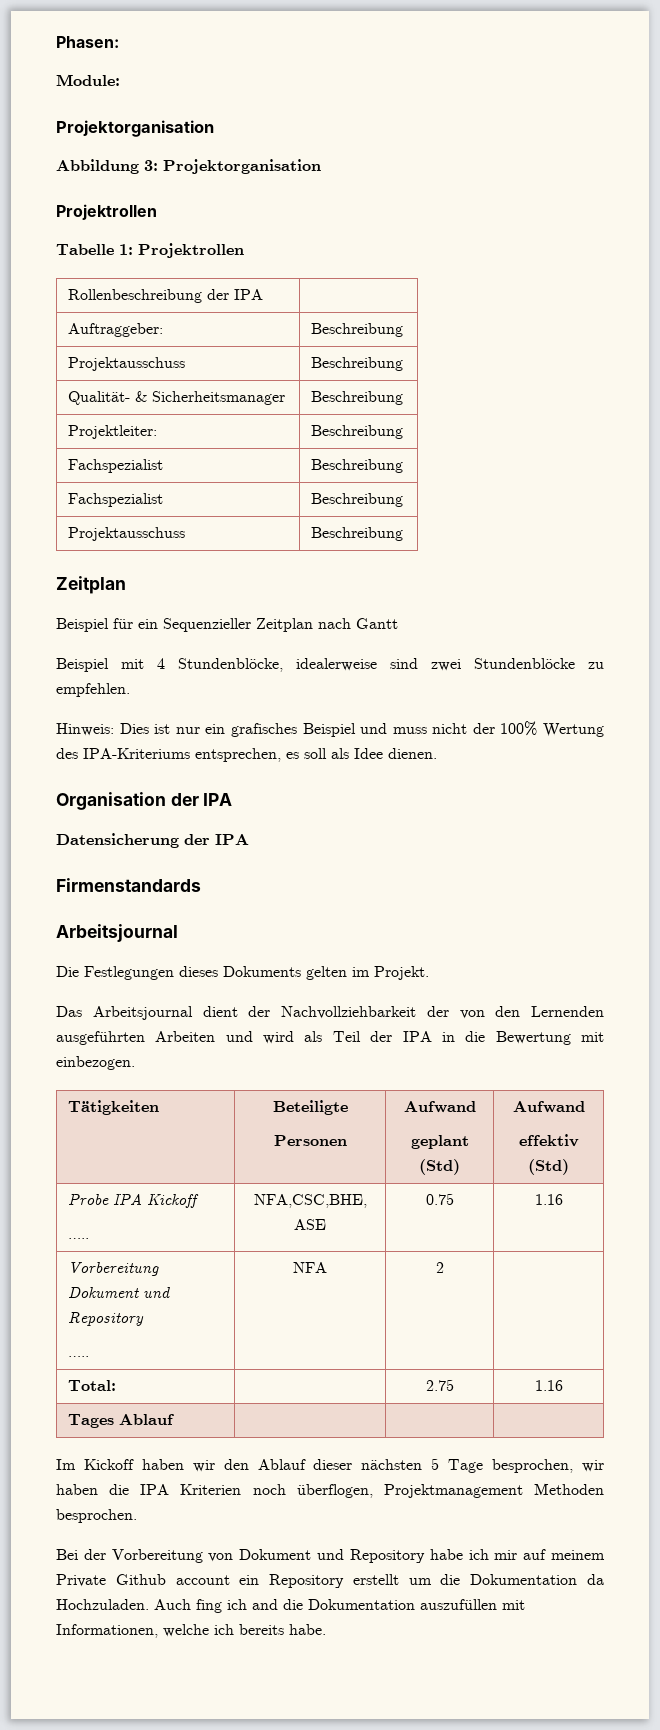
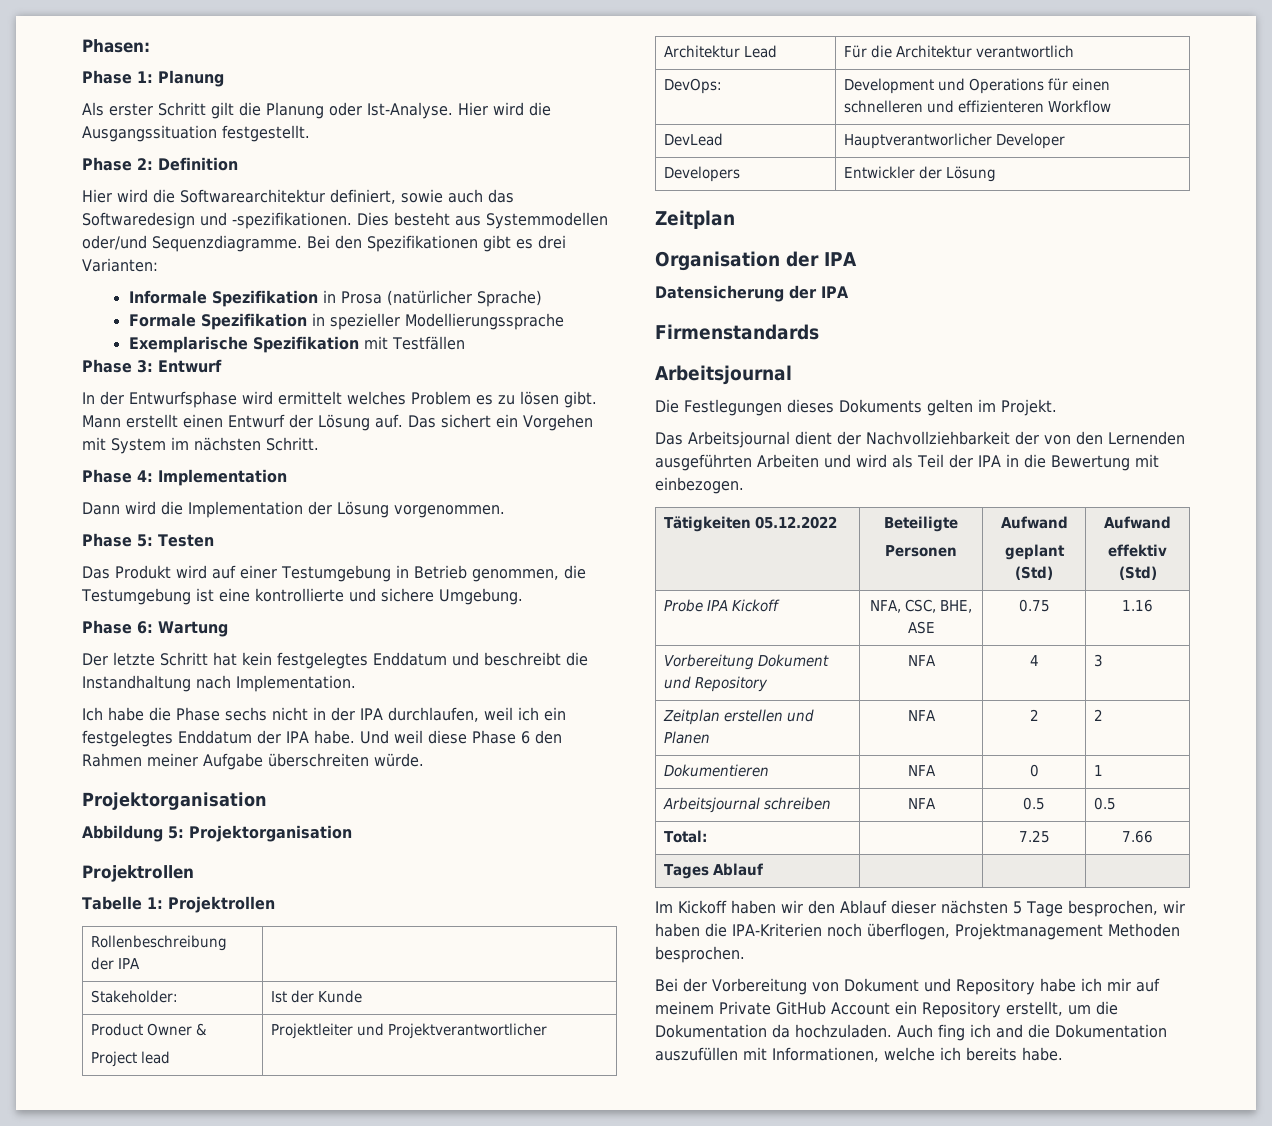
[56,74,120,86] Module: -> [82,70,224,87] [82,102,551,119] [82,125,310,142] [82,157,238,171] [82,189,514,204] [82,212,608,229] [82,235,566,252] [82,258,158,272] [128,290,542,307] [128,313,564,330] [128,336,465,353] [82,359,222,373] [82,391,597,408] [82,414,593,431] [82,437,319,454] [82,469,287,486] [82,501,505,518] [82,533,214,547] [82,565,586,582] [81,588,523,605] [82,620,228,637] [82,652,588,669] [82,675,356,692] [82,707,566,722] [82,730,562,747] [82,753,424,770] Phase 1: Planung // Als erster Schritt gilt die Planung oder Ist-Analyse. Hier wird die Ausgangssituation festgestellt. // Phase 2: Definition // Hier wird die Softwarearchitektur definiert, sowie auch das Softwaredesign und -spezifikationen. Dies besteht aus Systemmodellen oder/und Sequenzdiagramme. Bei den Spezifikationen gibt es drei Varianten: // Informale Spezifikation in Prosa (natürlicher Sprache) // Formale Spezifikation in spezieller Modellierungssprache // Exemplarische Spezifikation mit Testfällen // Phase 3: Entwurf // In der Entwurfsphase wird ermittelt welches Problem es zu lösen gibt. Mann erstellt einen Entwurf der Lösung auf. Das sichert ein Vorgehen mit System im nächsten Schritt. // Phase 4: Implementation // Dann wird die Implementation der Lösung vorgenommen. // Phase 5: Testen // Das Produkt wird auf einer Testumgebung in Betrieb genommen, die Testumgebung ist eine kontrollierte und sichere Umgebung. // Phase 6: Wartung // Der letzte Schritt hat kein festgelegtes Enddatum und beschreibt die Instandhaltung nach Implementation. // Ich habe die Phase sechs nicht in der IPA durchlaufen, weil ich ein festgelegtes Enddatum der IPA habe. Und weil diese Phase 6 den Rahmen meiner Aufgabe überschreiten würde.
[144,160,158,171] 3: -> [168,826,184,839] 5:
[68,323,164,337] [311,323,404,337] [68,357,186,371] [311,357,404,371] [68,391,286,405] [311,391,404,405] [68,425,158,439] [311,425,404,439] [68,459,164,473] [311,459,404,473] [68,493,164,507] [311,493,404,507] [68,527,186,541] [311,527,404,541] [56,576,126,594] [56,618,398,632] [56,658,604,672] [56,683,130,697] [56,721,604,737] [56,748,437,762] Auftraggeber: | Beschreibung // Projektausschuss | Beschreibung // Qualität- & Sicherheitsmanager | Beschreibung // Projektleiter: | Beschreibung // Fachspezialist | Beschreibung // Fachspezialist | Beschreibung // Projektausschuss | Beschreibung // Zeitplan // Beispiel für ein Sequenzieller Zeitplan nach Gantt // Beispiel mit 4 Stundenblöcke, idealerweise sind zwei Stundenblöcke zu empfehlen. // Hinweis: Dies ist nur ein grafisches Beispiel und muss nicht der 100% Wertung des IPA-Kriteriums entsprechen, es soll als Idee dienen. -> [91,990,179,1003] [271,990,363,1003] [91,1023,208,1036] [91,1051,171,1067] [271,1023,548,1039] [664,45,778,58] [844,45,1075,58] [664,78,723,94] [844,78,1111,94] [844,100,1112,113] [664,133,724,146] [844,133,1066,149] [664,166,741,182] [844,166,997,182] [655,210,735,229] Stakeholder: | Ist der Kunde // Product Owner & // Project lead | Projektleiter und Projektverantwortlicher // Architektur Lead | Für die Architektur verantwortlich // DevOps: | Development und Operations für einen schnelleren und effizienteren Workflow // DevLead | Hauptverantworlicher Developer // Developers | Entwickler der Lösung // Zeitplan
(160, 1107) none -> [755,516,838,529] 05.12.2022
[68,1238,90,1239] [253,1194,367,1208] // ….. | NFA,CSC,BHE, -> [870,599,972,613] | NFA, CSC, BHE,
[68,1356,90,1357] [293,1262,327,1273] [435,1262,444,1273] // ….. | NFA | 2 | -> [907,655,936,666] [1029,655,1039,666] [1094,654,1104,667] [663,709,815,725] [664,731,711,744] [907,710,936,721] [1029,709,1039,721] [1094,709,1104,721] [664,764,770,777] [907,765,936,776] [1029,764,1039,777] [1094,765,1104,776] [663,797,832,813] [907,798,936,809] [1023,797,1045,810] [1094,797,1117,810] | NFA | 4 | 3 // Zeitplan erstellen und Planen | NFA | 2 | 2 // Dokumentieren | NFA | 0 | 1 // Arbeitsjournal schreiben | NFA | 0.5 | 0.5
[425,1379,454,1391] [534,1380,563,1391] 2.75 | 1.16 -> [1018,830,1050,843] [1122,830,1153,843] 7.25 | 7.66
[140,1484,242,1495] IPA Kriterien -> [732,923,822,937] IPA-Kriterien
[115,1574,230,1585] Github account -> [776,1001,890,1015] GitHub Account
[352,1574,399,1585] erstellt -> [1006,1001,1063,1016] erstellt,
[56,1599,149,1610] Hochzuladen. -> [795,1024,892,1038] hochzuladen.

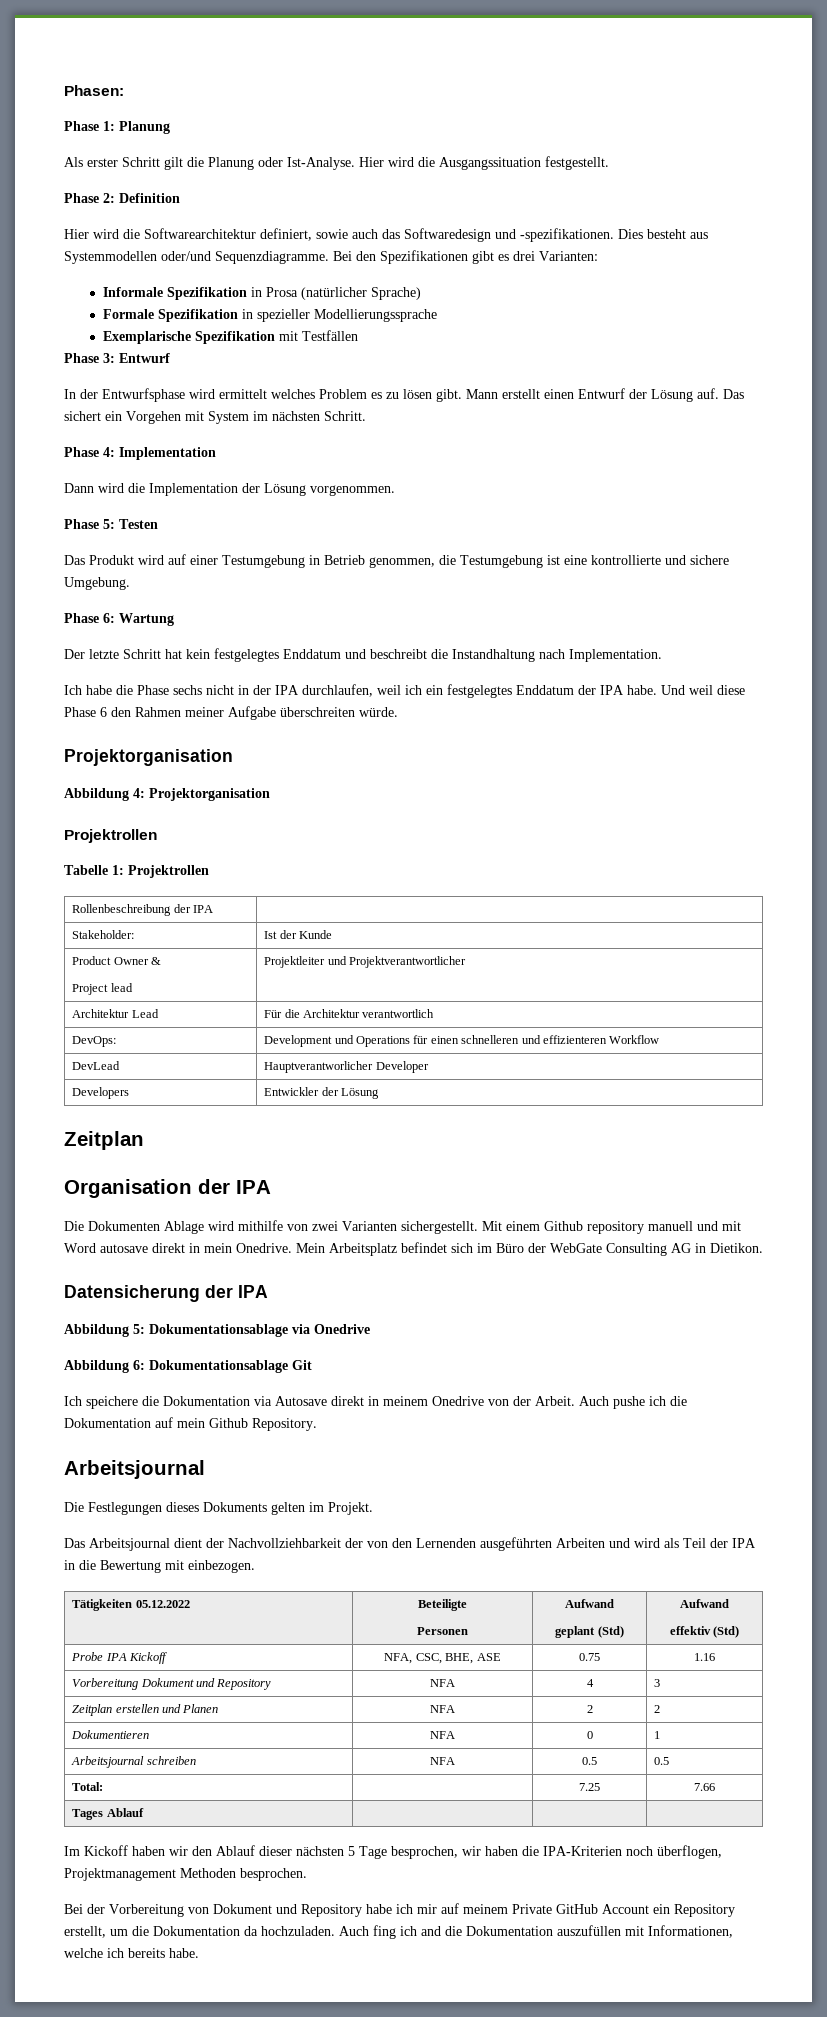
[168,826,184,839] 5: -> [133,788,145,798] 4:
[655,285,849,302] [655,324,819,340] Datensicherung der IPA // Firmenstandards -> [64,1220,741,1234] [64,1242,763,1256] [64,1285,268,1302] [64,1324,370,1337] [64,1360,312,1373] [64,1396,687,1409] [64,1417,317,1431] Die Dokumenten Ablage wird mithilfe von zwei Varianten sichergestellt. Mit einem Github repository manuell und mit Word autosave direkt in mein Onedrive. Mein Arbeitsplatz befindet sich im Büro der WebGate Consulting AG in Dietikon. // Datensicherung der IPA // Abbildung 5: Dokumentationsablage via Onedrive // Abbildung 6: Dokumentationsablage Git // Ich speichere die Dokumentation via Autosave direkt in meinem Onedrive von der Arbeit. Auch pushe ich die Dokumentation auf mein Github Repository.

